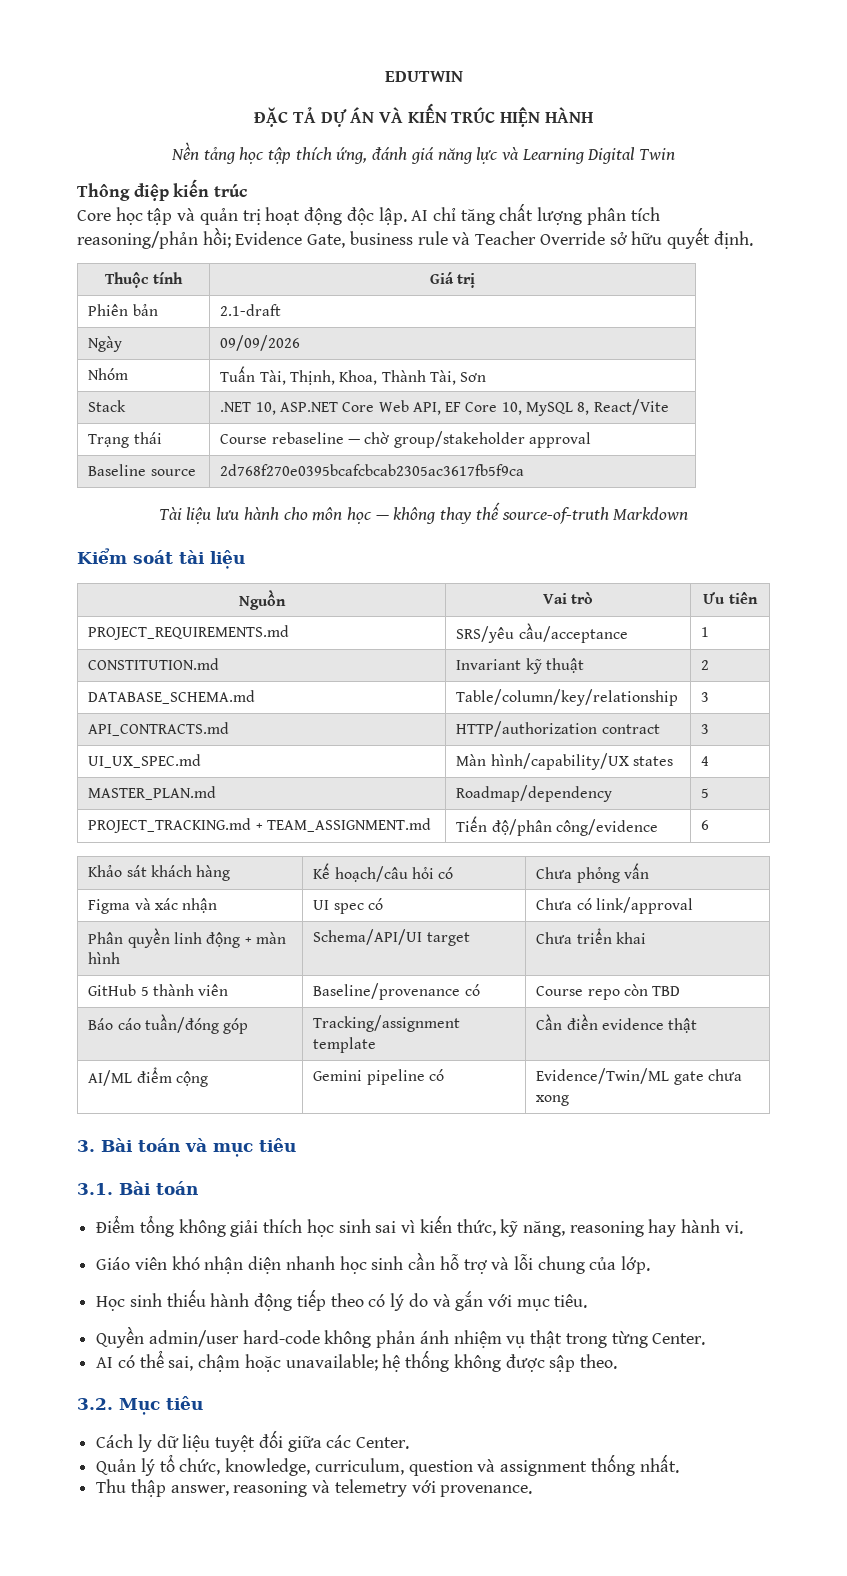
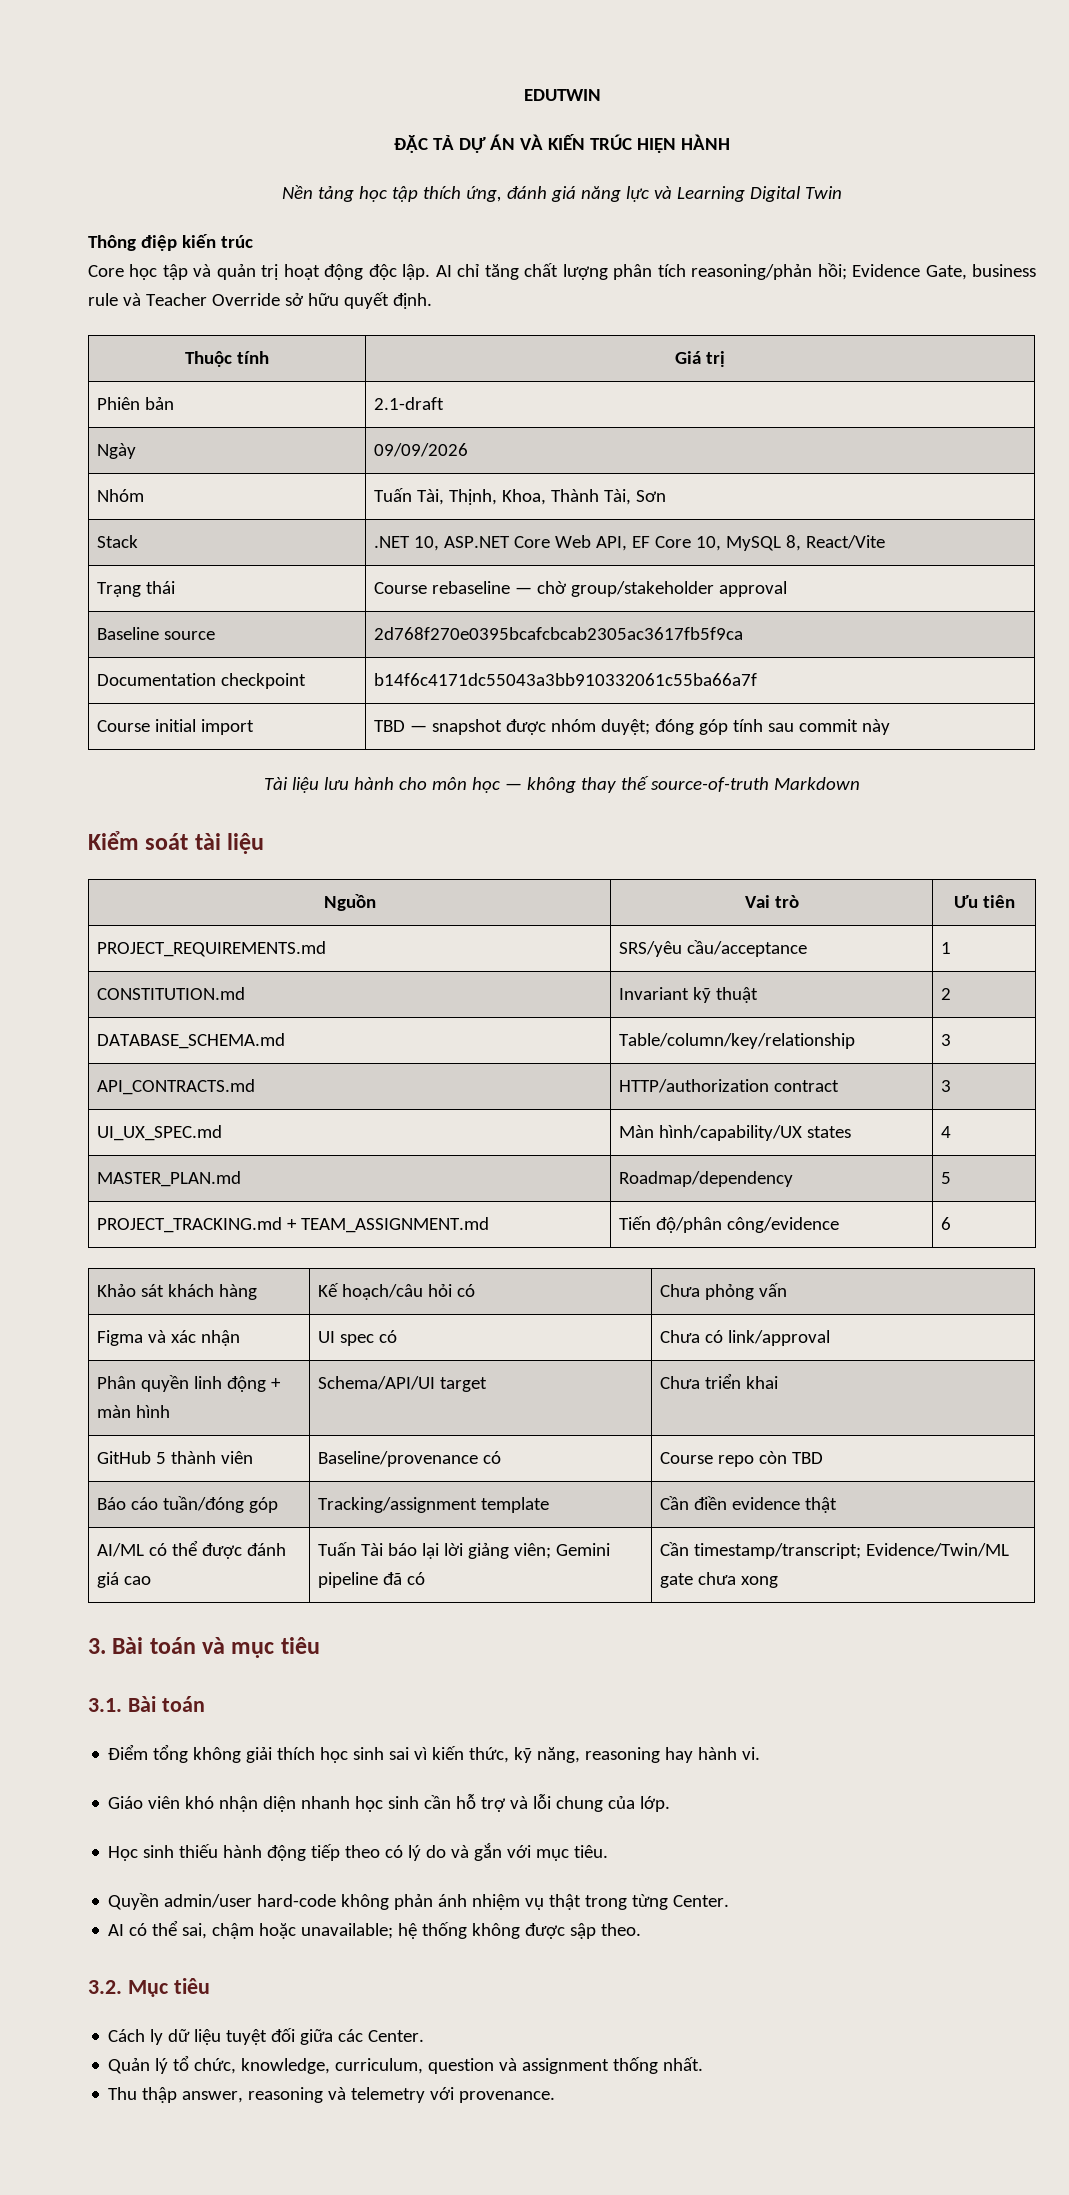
(525, 470) none -> [97,673,307,689] [374,673,758,686] [97,719,255,735] [374,719,890,735] // Documentation checkpoint | b14f6c4171dc55043a3bb910332061c55ba66a7f // Course initial import | TBD — snapshot được nhóm duyệt; đóng góp tính sau commit này
[136,1067,208,1087] điểm cộng | -> [149,1540,287,1559] [97,1572,152,1588] [318,1542,552,1559] có thể được đánh giá cao | Tuấn Tài báo lại lời giảng viên;
[428,1069,444,1081] có | -> [383,1572,426,1585] [660,1542,862,1559] đã có | Cần timestamp/transcript;

